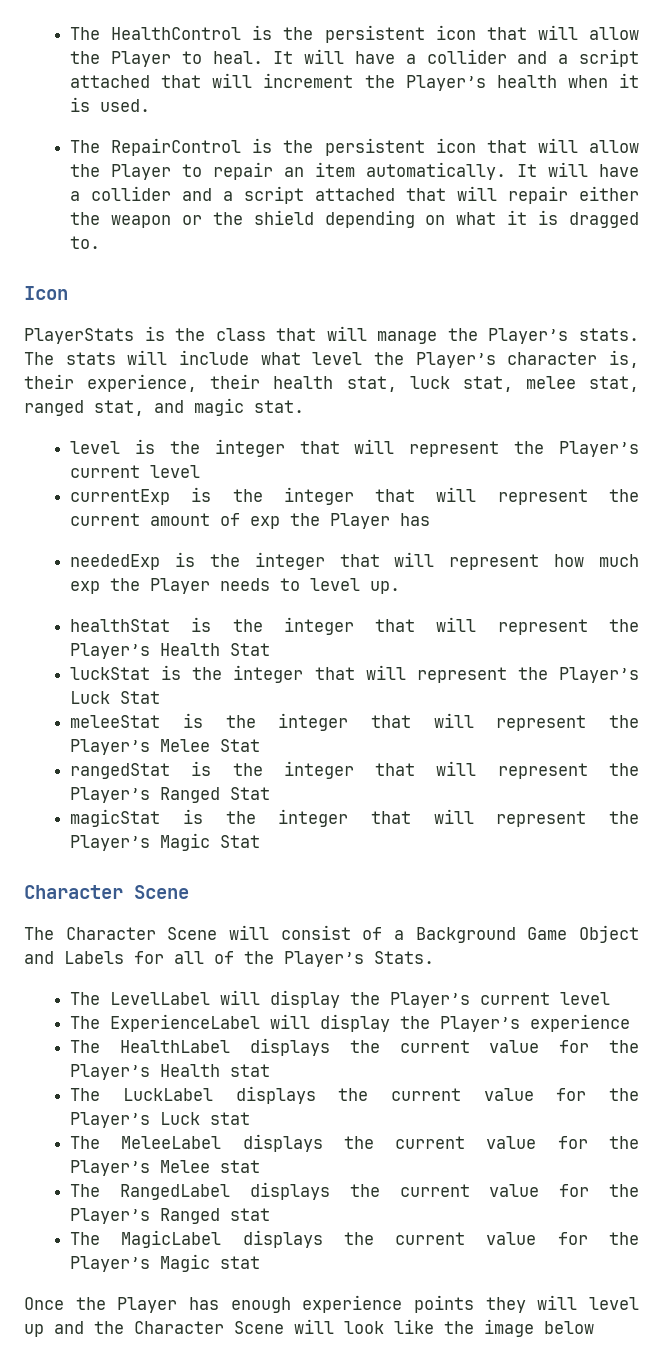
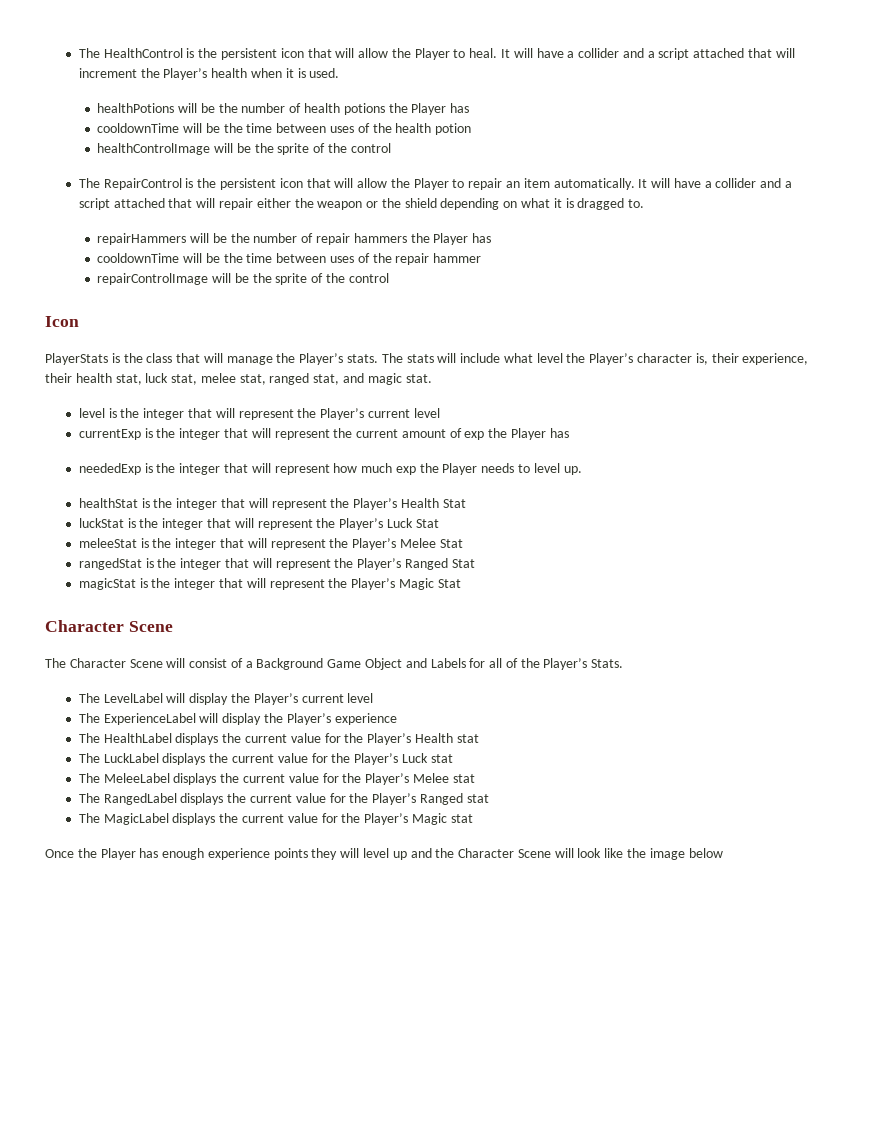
(151, 105) none -> [97,103,470,115] [97,123,472,135] [97,143,391,155] // healthPotions will be the number of health potions the Player has // cooldownTime will be the time between uses of the health potion // healthControlImage will be the sprite of the control
(101, 242) none -> [97,233,492,245] [97,253,482,265] [97,273,389,285] // repairHammers will be the number of repair hammers the Player has // cooldownTime will be the time between uses of the repair hammer // repairControlImage will be the sprite of the control

